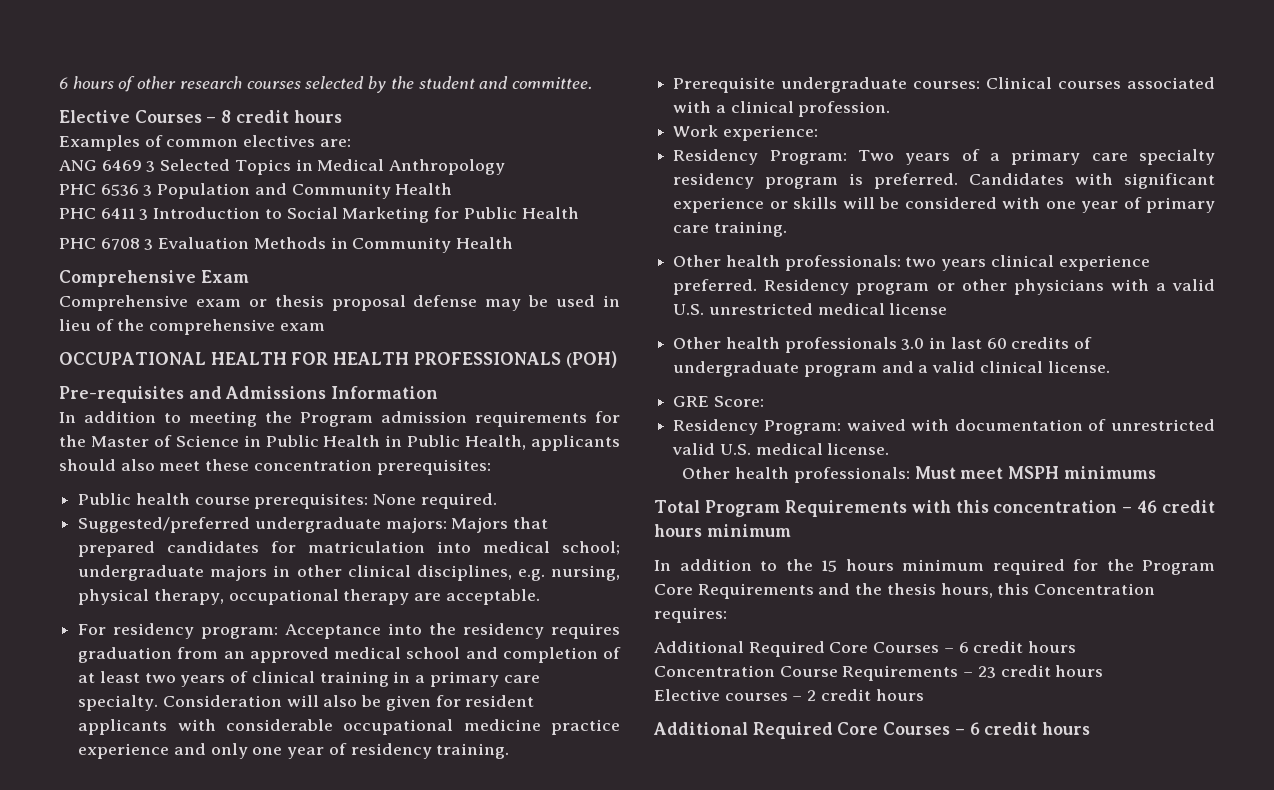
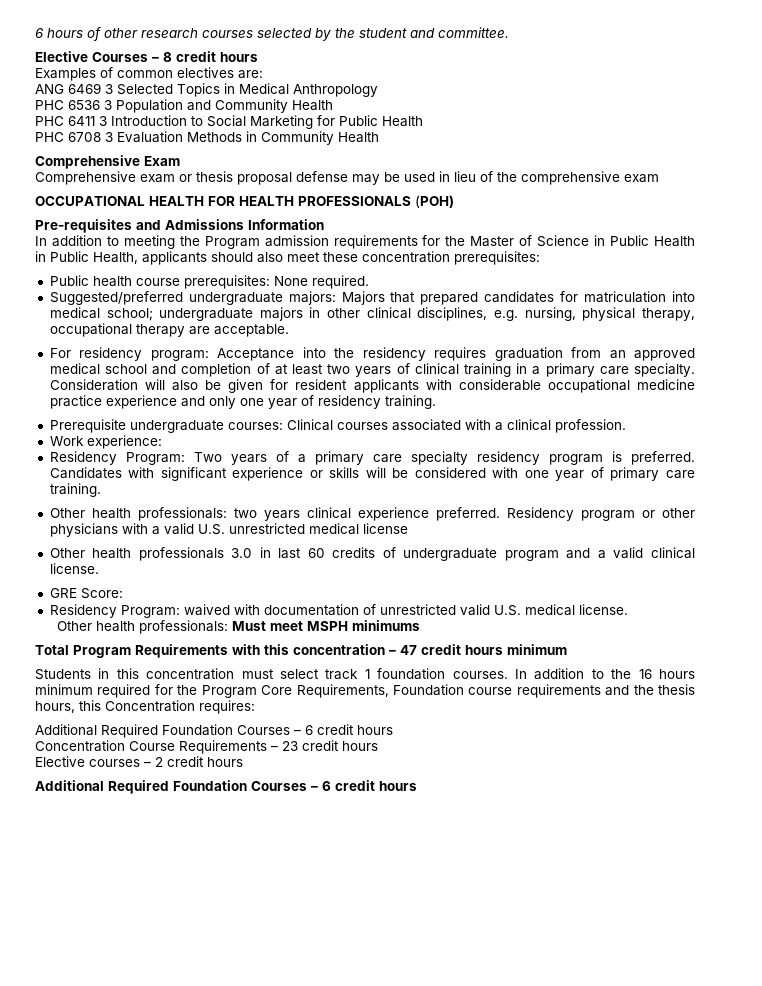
[1137,500,1158,513] 46 -> [400,645,417,655] 47
(791, 530) none -> [35,668,508,680] Students in this concentration must select track 1 foundation courses.
[821,560,837,572] 15 -> [638,669,652,679] 16
[697,583,814,599] Requirements -> [296,684,601,698] Requirements, Foundation course requirements
[829,642,869,653] Core -> [162,724,233,736] Foundation
[837,722,879,735] Core -> [173,780,247,791] Foundation

